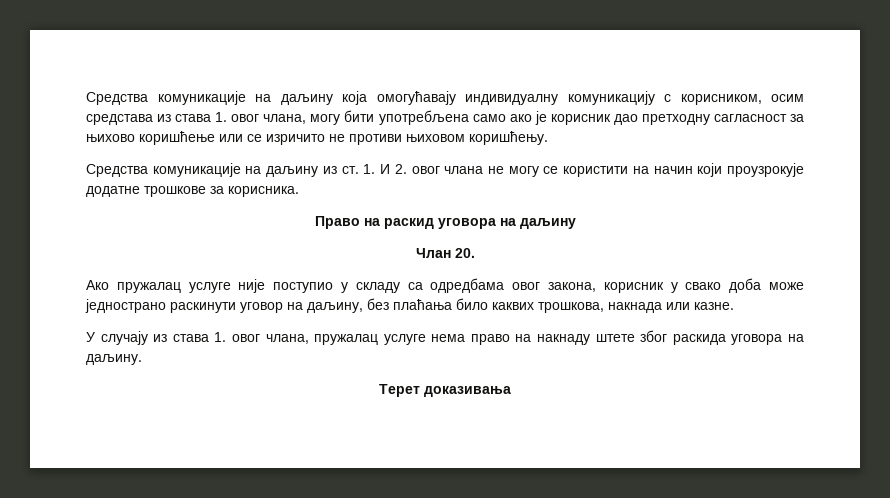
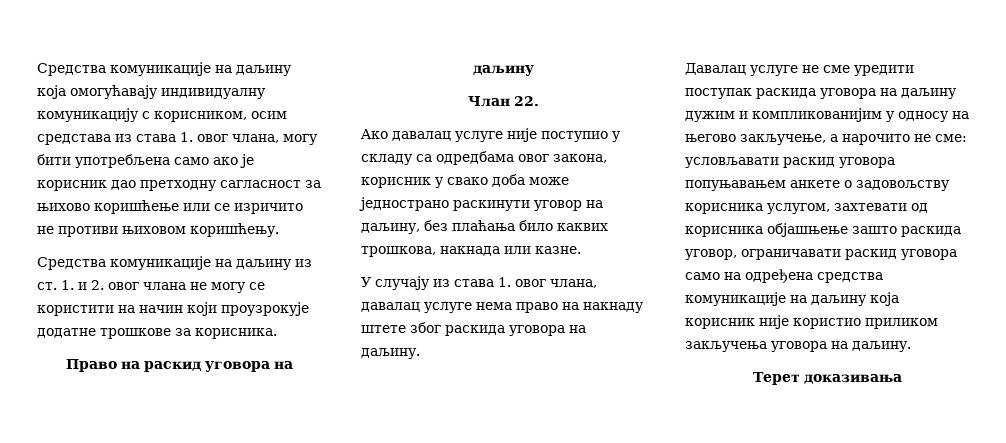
[380,164,391,174] И -> [78,282,87,290] и
[454,248,475,258] 20. -> [513,96,539,106] 22.
[116,282,181,293] пружалац -> [392,131,451,141] давалац
[314,334,379,345] пружалац -> [361,302,420,312] давалац
(142, 359) none -> [685,63,914,76] [685,88,957,99] [685,108,969,122] [685,134,967,145] [685,157,895,168] [685,180,950,191] [685,203,928,214] [685,223,961,237] [685,249,957,260] [685,269,883,284] [685,292,899,306] [685,315,938,329] [685,341,911,352] // Давалац услуге не сме уредити поступак раскида уговора на даљину дужим и компликованијим у односу на његово закључење, а нарочито не сме: условљавати раскид уговора попуњавањем анкете о задовољству корисника услугом, захтевати од корисника објашњење зашто раскида уговор, ограничавати раскид уговора само на одређена средства комуникације на даљину која корисник није користио приликом закључења уговора на даљину.

